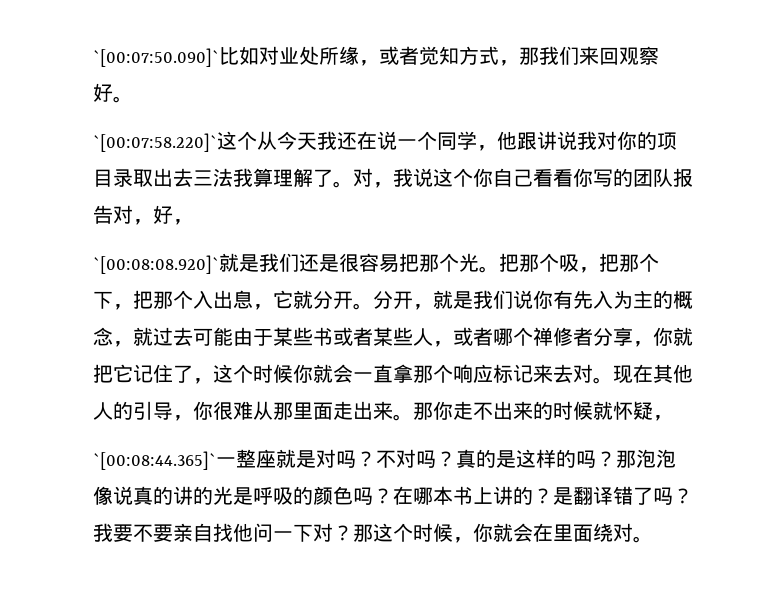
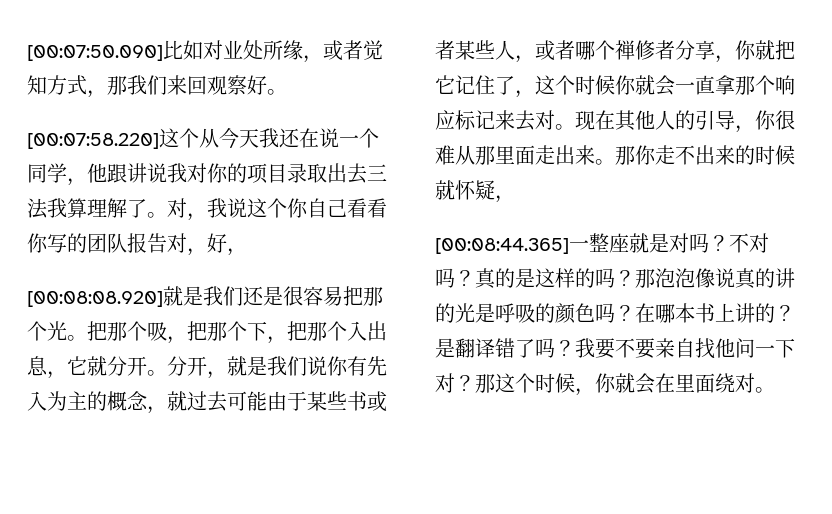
[93,48,219,67] `[00:07:50.090]` -> [27,45,163,61] [00:07:50.090]
[93,133,217,152] `[00:07:58.220]` -> [27,133,159,149] [00:07:58.220]
[93,255,219,274] `[00:08:08.920]` -> [27,291,163,307] [00:08:08.920]
[93,451,216,470] `[00:08:44.365]` -> [435,238,569,254] [00:08:44.365]

